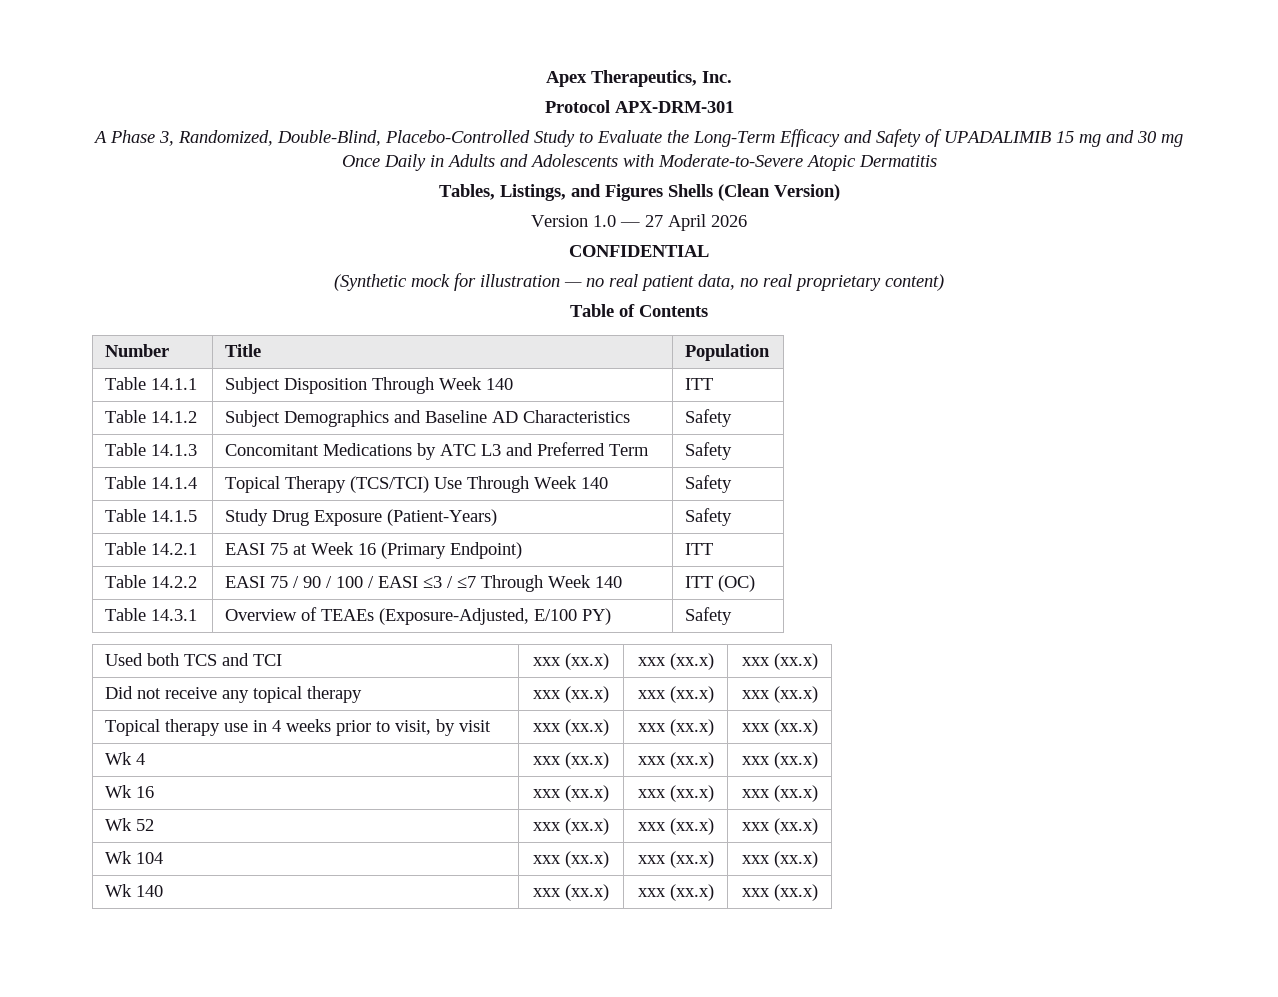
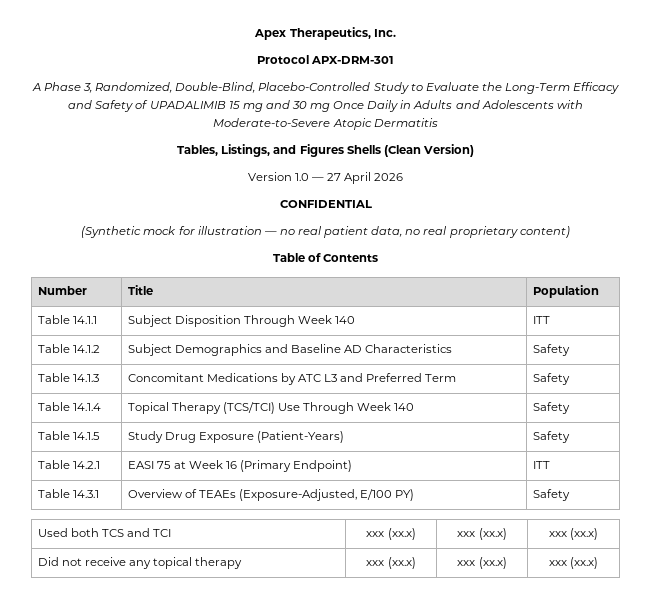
[104,575,197,588] [224,575,622,592] [684,575,755,592] // Table 14.2.2 | EASI 75 / 90 / 100 / EASI ≤3 / ≤7 Through Week 140 | ITT (OC) -> (550, 465) none
[104,719,491,736] [533,719,609,736] [637,719,714,736] [741,719,818,736] [104,752,145,765] [533,752,609,769] [637,752,714,769] [741,752,818,769] [104,785,154,798] [533,785,609,802] [637,785,714,802] [741,785,818,802] [104,818,154,831] [533,818,609,835] [637,818,714,835] [741,818,818,835] [104,851,163,864] [533,851,609,868] [637,851,714,868] [741,851,818,868] [104,884,163,897] [533,884,609,901] [637,884,714,901] [741,884,818,901] // Topical therapy use in 4 weeks prior to visit, by visit | xxx (xx.x) | xxx (xx.x) | xxx (xx.x) // Wk 4 | xxx (xx.x) | xxx (xx.x) | xxx (xx.x) // Wk 16 | xxx (xx.x) | xxx (xx.x) | xxx (xx.x) // Wk 52 | xxx (xx.x) | xxx (xx.x) | xxx (xx.x) // Wk 104 | xxx (xx.x) | xxx (xx.x) | xxx (xx.x) // Wk 140 | xxx (xx.x) | xxx (xx.x) | xxx (xx.x) -> (599, 563) none

